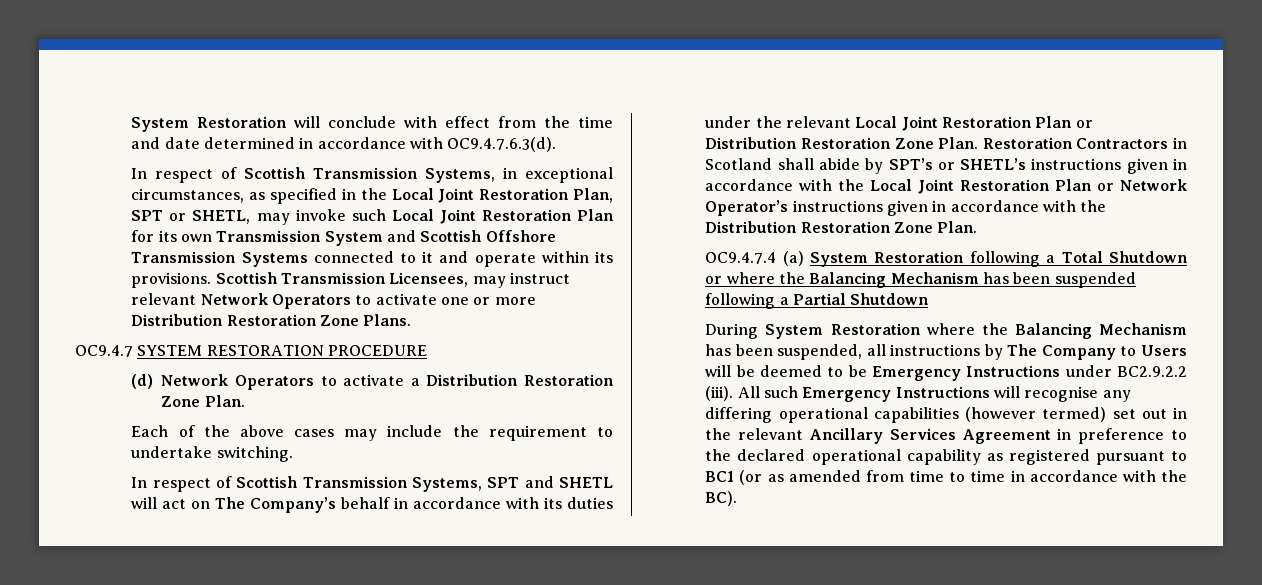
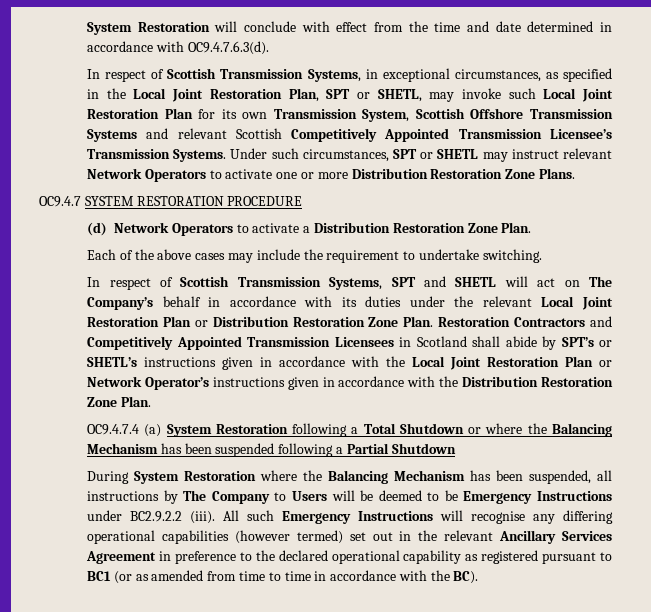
[324,230,416,246] System and -> [362,109,410,122] System,
[313,251,614,267] [131,272,469,288] connected to it and operate within its provisions. Scottish Transmission Licensees, -> [146,128,612,142] [87,148,479,162] and relevant Scottish Competitively Appointed Transmission Licensee’s Transmission Systems. Under such circumstances, SPT or SHETL
(1169, 143) none -> [590,316,612,327] [87,336,394,350] and Competitively Appointed Transmission Licensees

